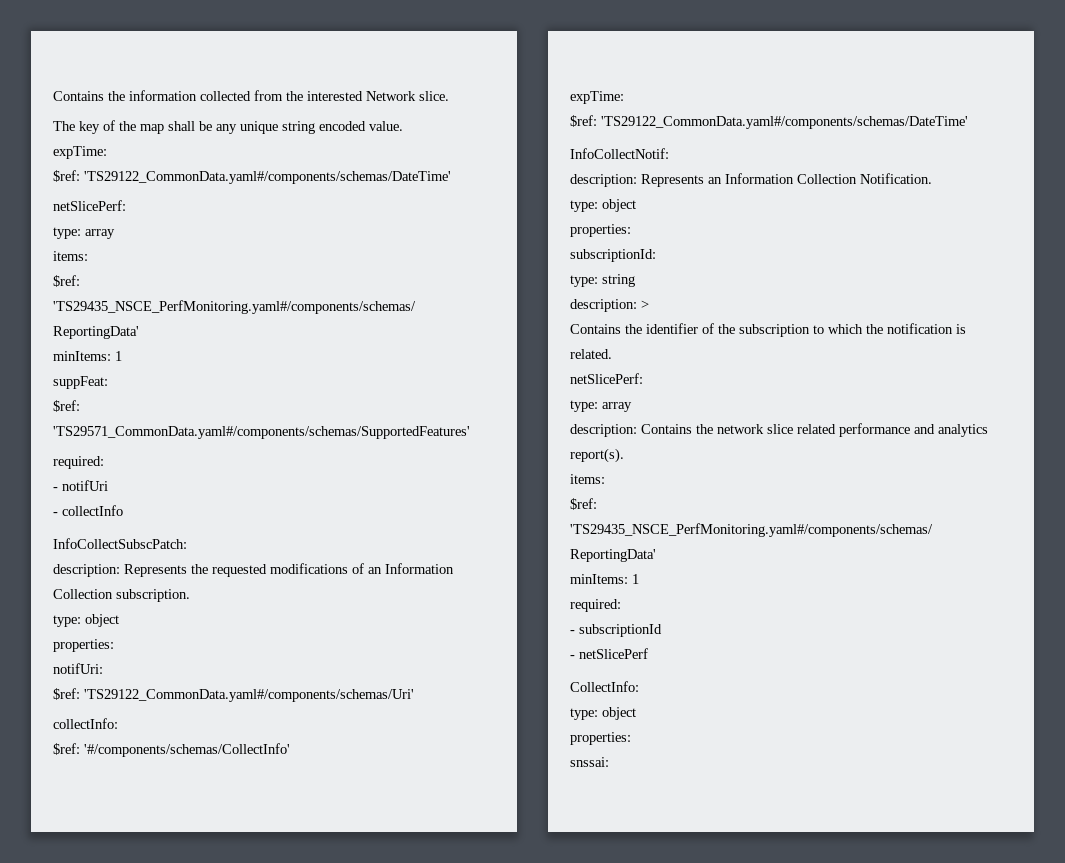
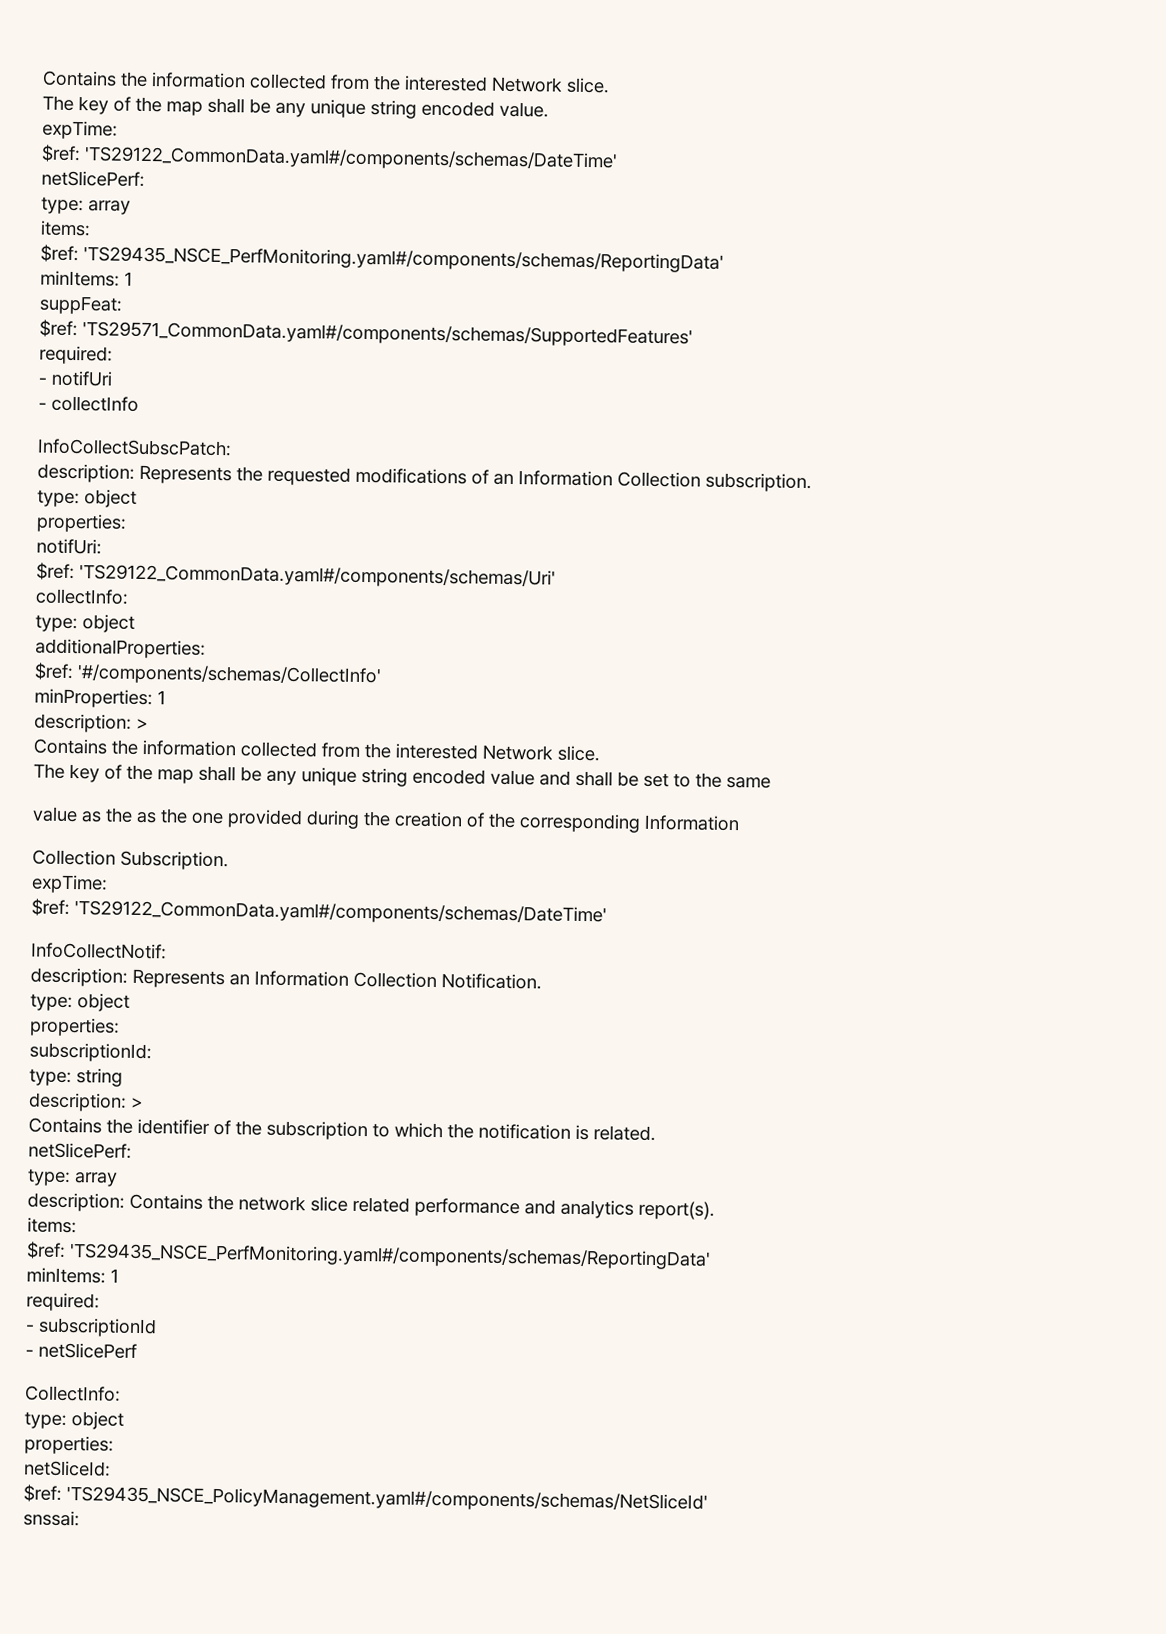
(118, 723) none -> [35,614,135,633] [35,638,206,659] // type: object // additionalProperties:
(290, 750) none -> [34,688,166,709] [34,713,149,733] [33,738,600,762] [33,763,771,789] [32,806,740,833] [32,849,229,871] // minProperties: 1 // description: > // Contains the information collected from the interested Network slice. // The key of the map shall be any unique string encoded value and shall be set to the same // value as the as the one provided during the creation of the corresponding Information // Collection Subscription.
(631, 738) none -> [23,1460,111,1477] [23,1484,708,1513] // netSliceId: // $ref: 'TS29435_NSCE_PolicyManagement.yaml#/components/schemas/NetSliceId'

